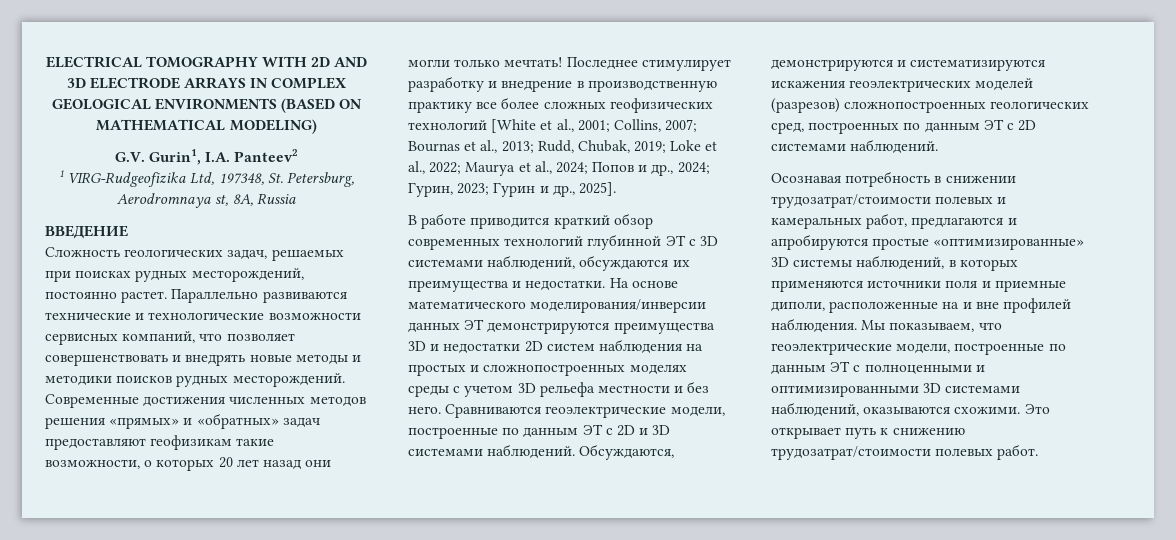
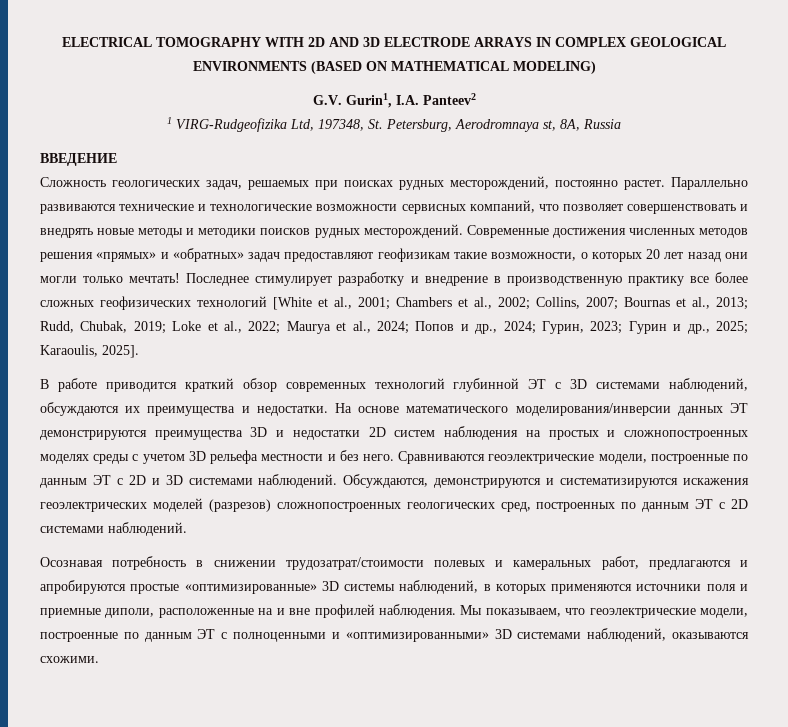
(610, 126) none -> [396,297,530,310] Chambers et al., 2002;
(575, 191) none -> [715,321,748,334] [40,345,98,357] 2025; Karaoulis,
[771,385,919,397] оптимизированными -> [345,632,489,642] «оптимизированными»
[1024,404,1050,414] [771,427,965,439] [771,444,1039,460] Это открывает путь к снижению трудозатрат/стоимости полевых работ. -> (99, 659) none

